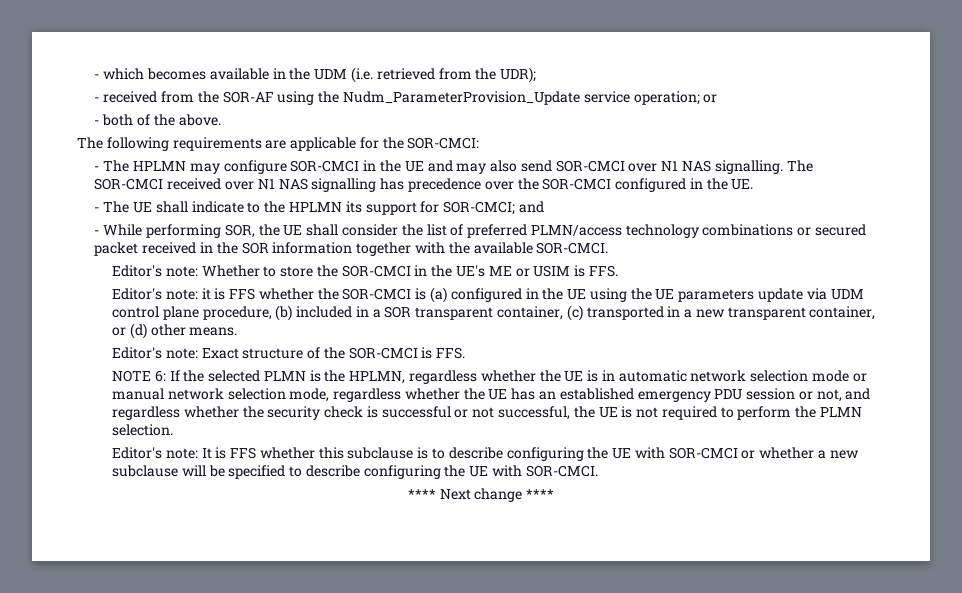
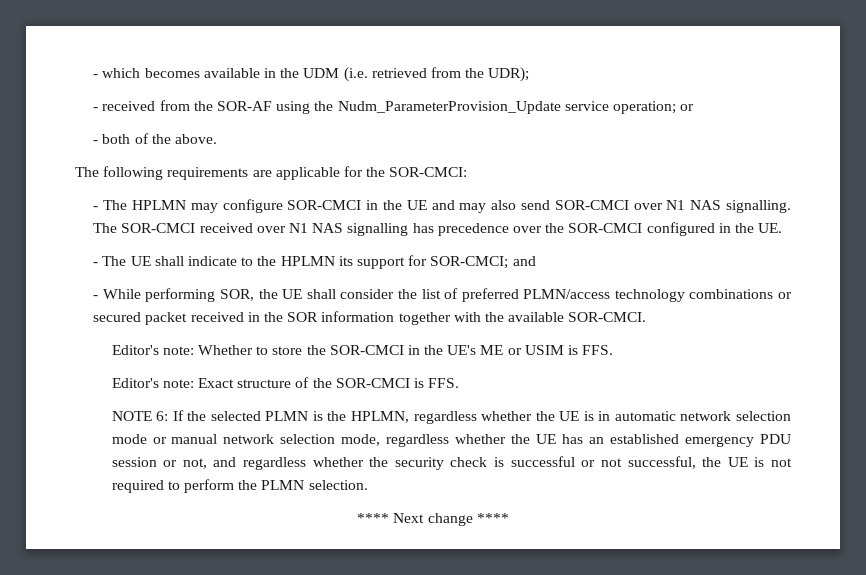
[111,287,864,303] [111,305,876,321] [111,323,238,339] // Editor's note: it is FFS whether the SOR-CMCI is (a) configured in the UE using the UE parameters update via UDM control plane procedure, (b) included in a SOR transparent container, (c) transported in a new transparent container, or (d) other means. -> (614, 350) none
[111,447,859,461] [111,465,598,479] // Editor's note: It is FFS whether this subclause is to describe configuring the UE with SOR-CMCI or whether a new subclause will be specified to describe configuring the UE with SOR-CMCI. -> (368, 485) none

